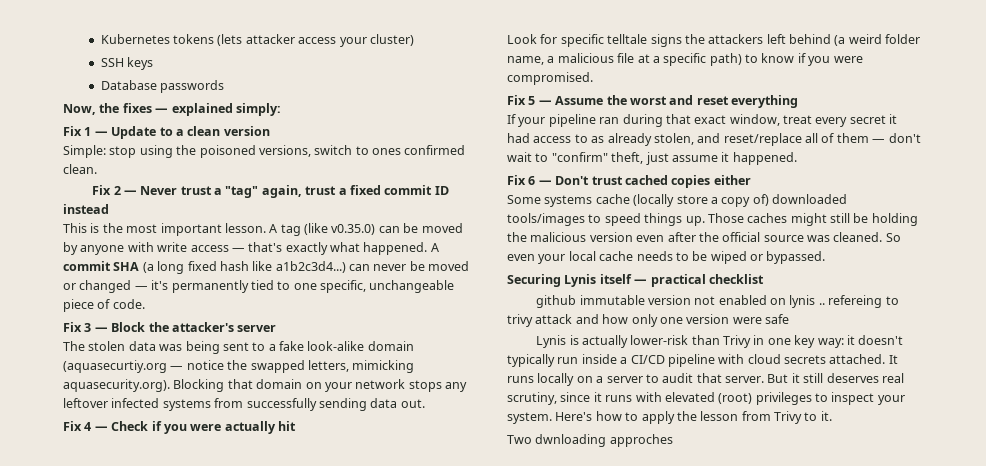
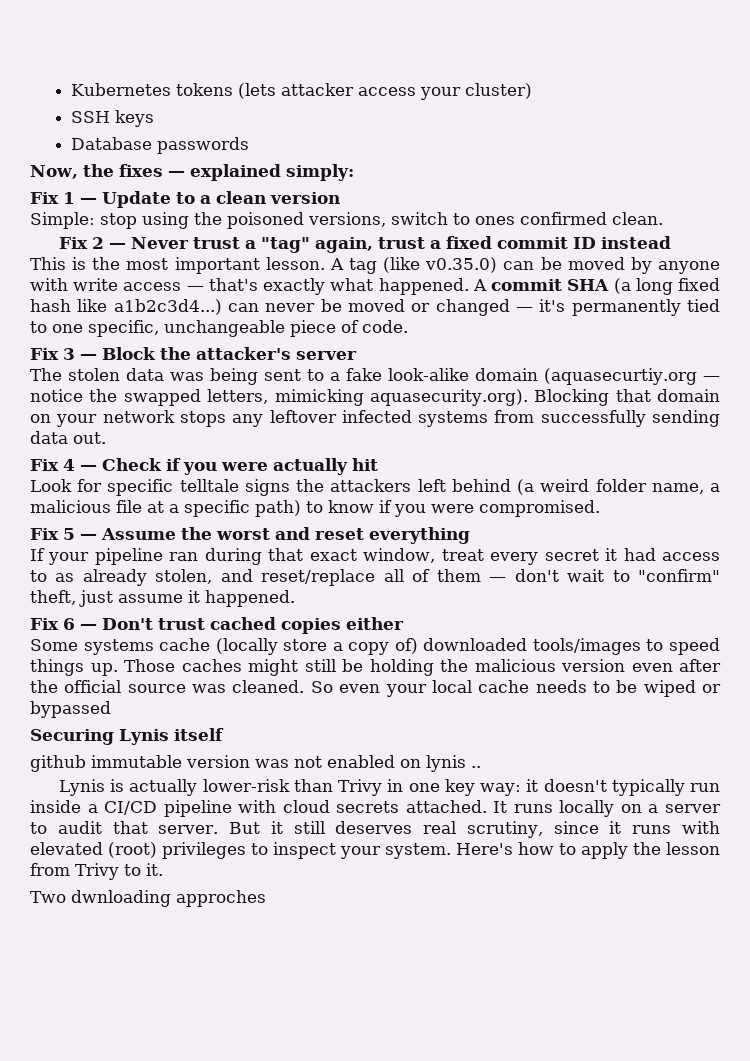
[766,251,826,264] bypassed. -> [30,701,111,718] bypassed
[634,274,764,287] — practical checklist -> (224, 734) none
(691, 300) none -> [255,759,289,768] was
[828,295,899,308] [507,314,789,327] refereing to trivy attack and how only one version were safe -> (481, 767) none

